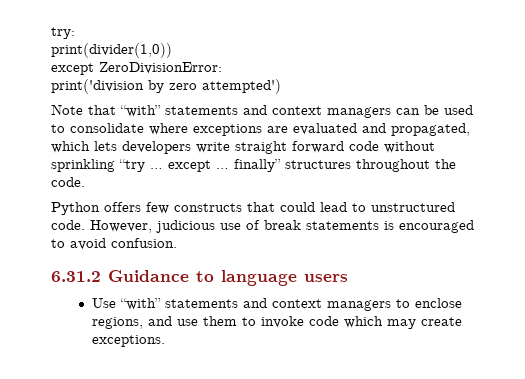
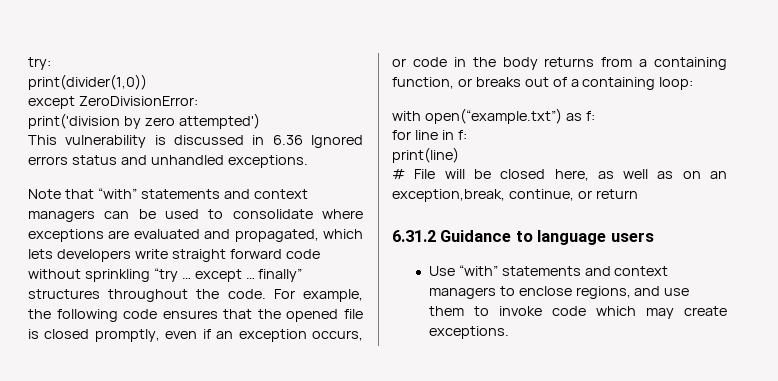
(281, 86) none -> [28,135,363,148] [28,155,308,168] // This vulnerability is discussed in 6.36 Ignored errors status and unhandled exceptions.
[51,202,455,215] [51,220,474,233] [51,238,177,250] // Python offers few constructs that could lead to unstructured code. However, judicious use of break statements is encouraged to avoid confusion. -> [273,289,363,302] [28,309,364,322] [28,329,363,342] [392,57,727,70] [392,77,694,90] [392,108,595,124] [392,130,467,140] [392,147,459,163] [392,169,727,181] [392,189,638,202] For example, the following code ensures that the opened file is closed promptly, even if an exception occurs, or code in the body returns from a containing function, or breaks out of a containing loop: // with open(“example.txt”) as f: // for line in f: // print(line) // # File will be closed here, as well as on an exception,break, continue, or return

